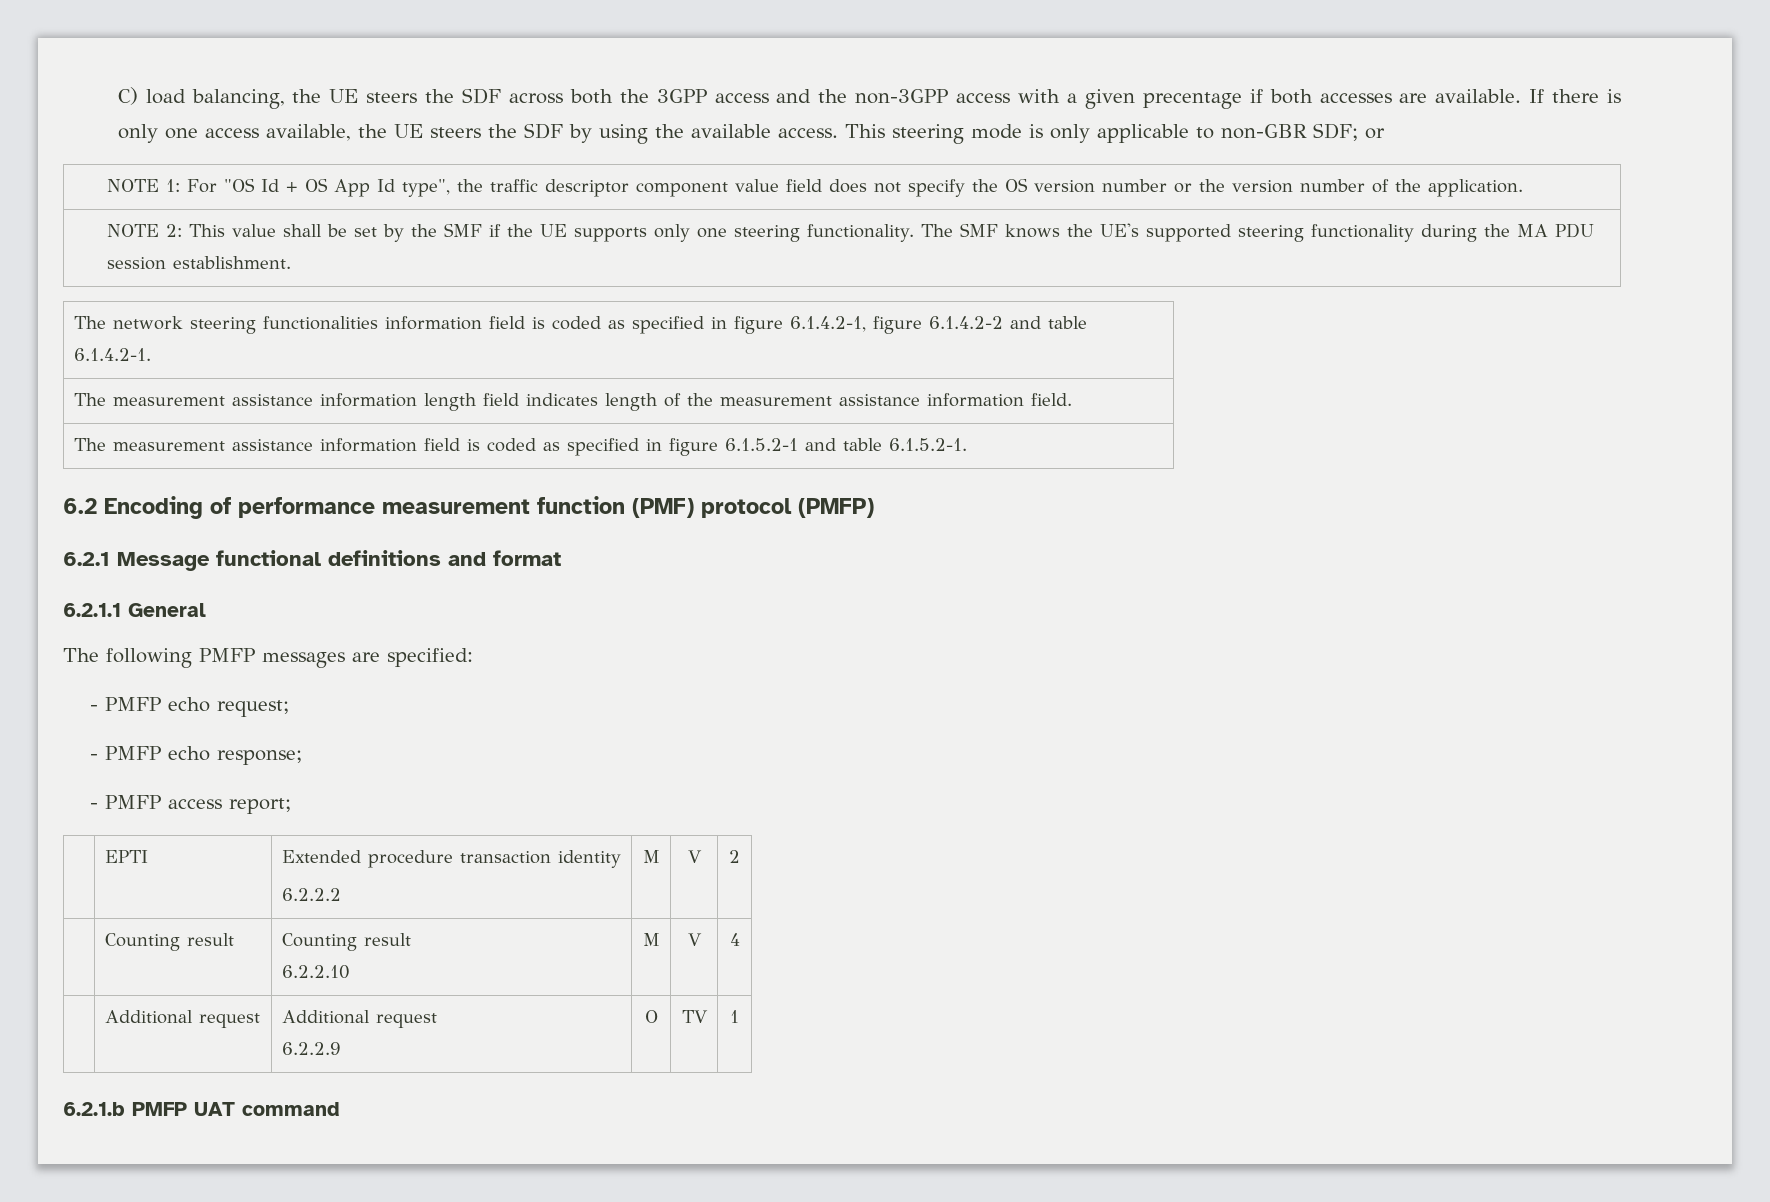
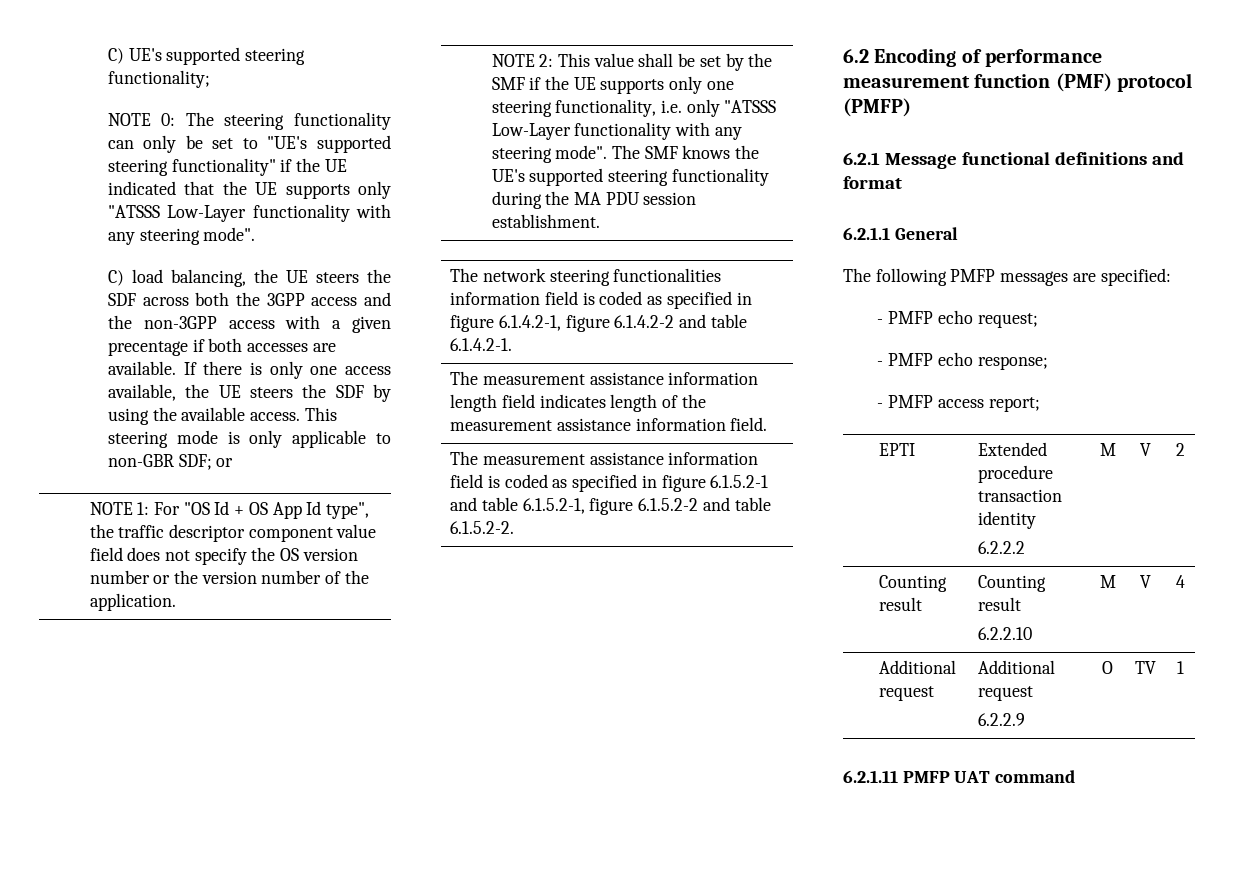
[117,87,138,105] C) -> [107,47,306,65] [107,70,210,88] [107,112,392,130] [107,135,391,153] [107,158,347,176] [107,181,391,199] [107,204,391,222] [107,227,256,245] [107,270,124,286] C) UE's supported steering functionality; // NOTE 0: The steering functionality can only be set to "UE's supported steering functionality" if the UE indicated that the UE supports only "ATSSS Low-Layer functionality with any steering mode". // C)
[806,224,915,242] functionality. -> [555,99,777,117] [491,122,742,140] [491,145,608,163] functionality, i.e. only "ATSSS Low-Layer functionality with any steering mode".
[888,438,967,451] 6.1.5.2-1. -> [522,497,771,515] [450,521,515,534] 6.1.5.2-1, figure 6.1.5.2-2 and table 6.1.5.2-2.
[63,1102,125,1116] 6.2.1.b -> [843,770,898,783] 6.2.1.11

